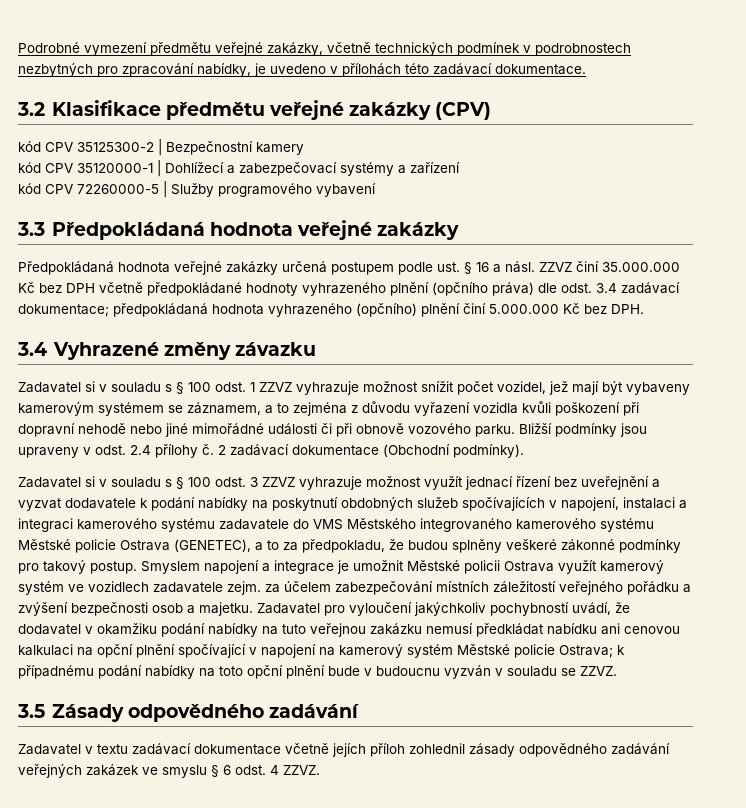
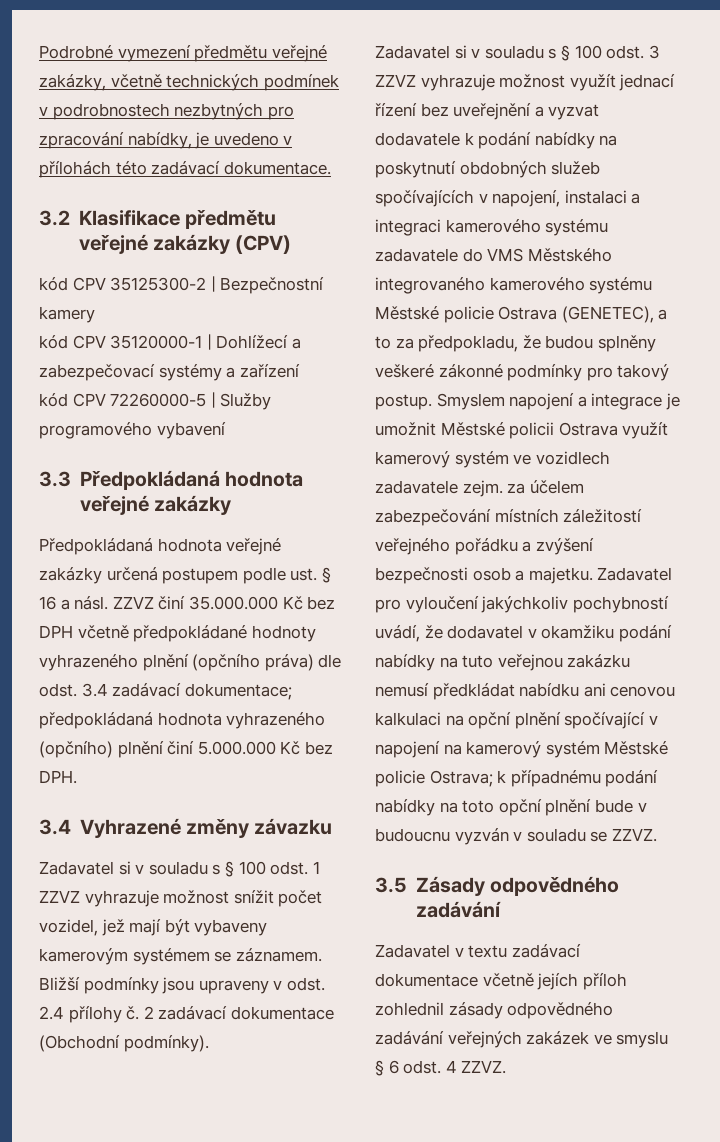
[187,401,639,416] [18,423,515,437] záznamem, a to zejména z důvodu vyřazení vozidla kvůli poškození při dopravní nehodě nebo jiné mimořádné události či při obnově vozového parku. -> [235,948,322,962] záznamem.

